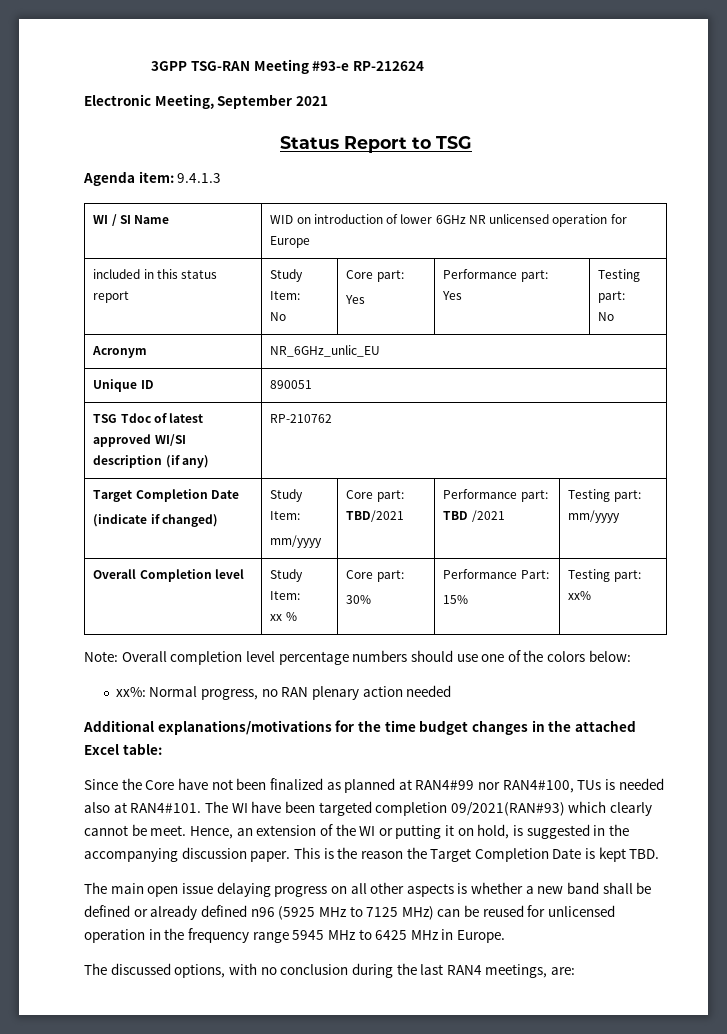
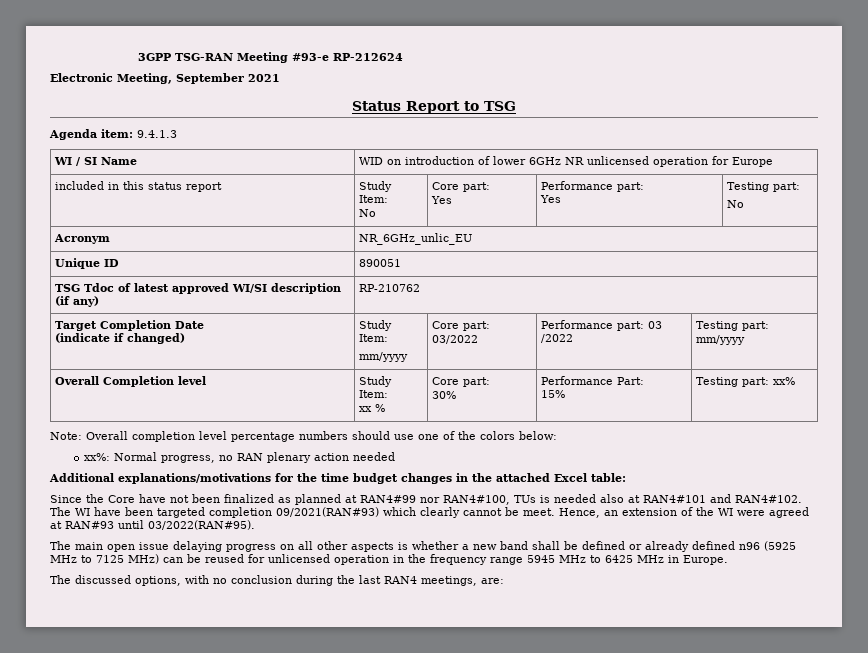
[346,510,405,522] [443,489,548,502] [443,510,505,522] TBD/2021 | Performance part: TBD /2021 -> [432,335,479,344] [541,320,663,331] [541,334,574,343] 03/2022 | Performance part: 03 /2022
[130,803,202,813] RAN4#101. -> [643,494,802,503] RAN4#101 and RAN4#102.
[378,824,629,839] [84,847,660,862] or putting it on hold, is suggested in the accompanying discussion paper. This is the reason the Target Completion Date is kept TBD. -> [737,507,809,518] [50,520,255,530] were agreed at RAN#93 until 03/2022(RAN#95).

